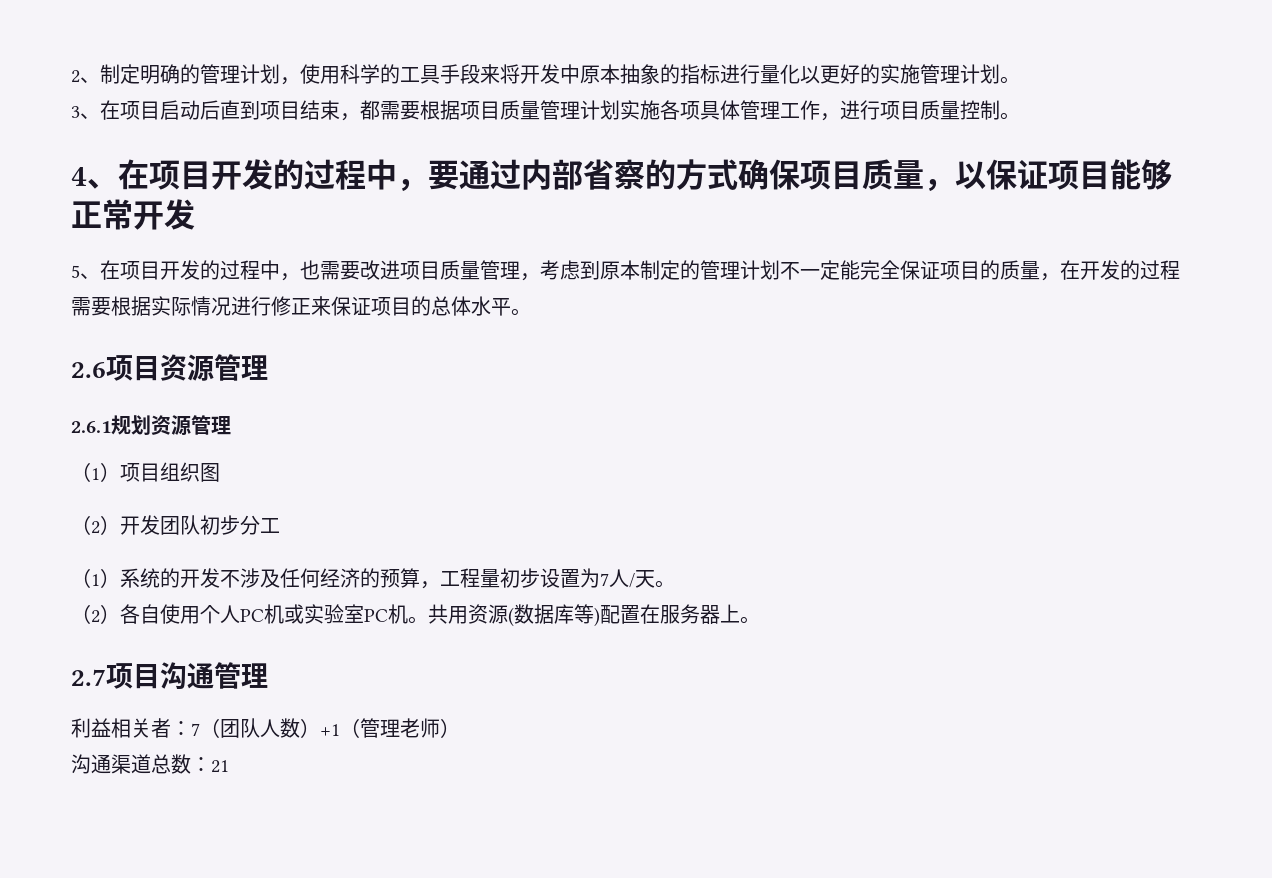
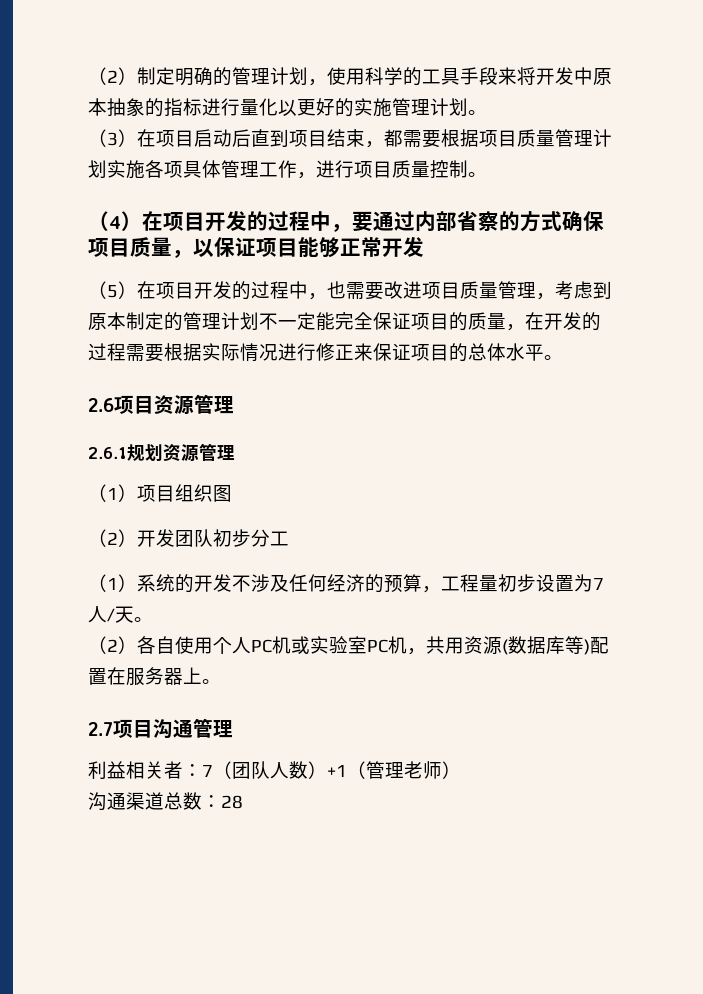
[71,70,100,83] 2、 -> [88,67,137,85] （2）
[71,106,100,119] 3、 -> [88,129,137,147] （3）
[71,167,118,189] 4、 -> [88,211,142,231] （4）
[71,265,100,279] 5、 -> [88,281,137,299] （5）
[408,616,428,624] 。 -> [407,648,426,655] ，
[211,760,229,773] 21 -> [221,795,243,809] 28

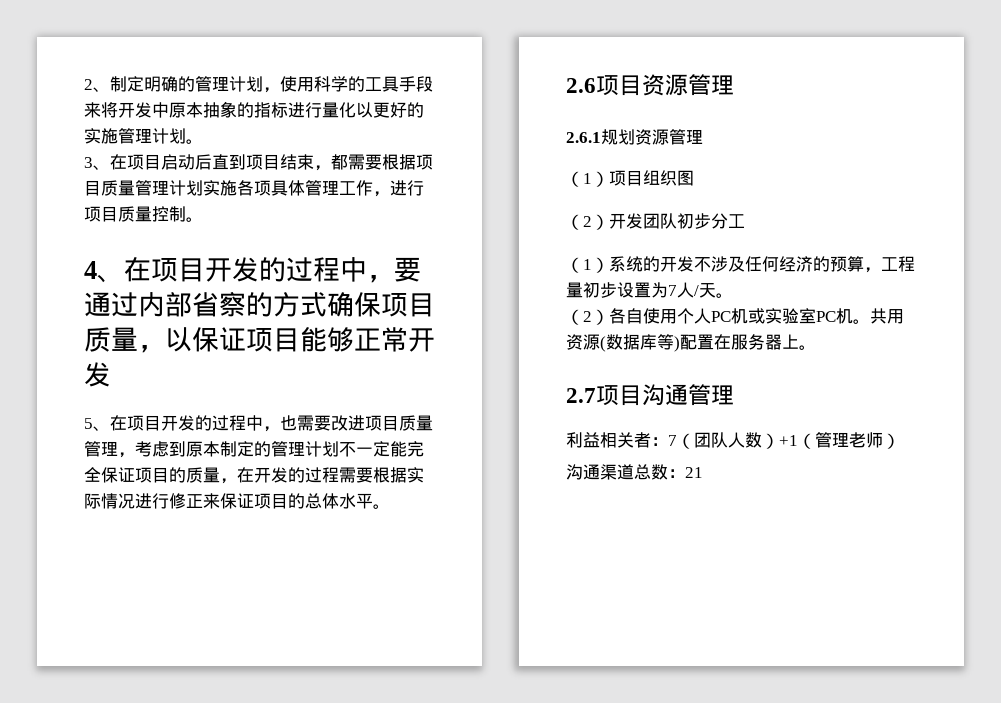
[88,67,137,85] （2） -> [84,79,110,92] 2、
[88,129,137,147] （3） -> [84,157,110,170] 3、
[88,211,142,231] （4） -> [84,261,124,283] 4、
[88,281,137,299] （5） -> [84,418,110,431] 5、
[407,648,426,655] ， -> [853,319,870,324] 。
[221,795,243,809] 28 -> [685,467,703,478] 21

